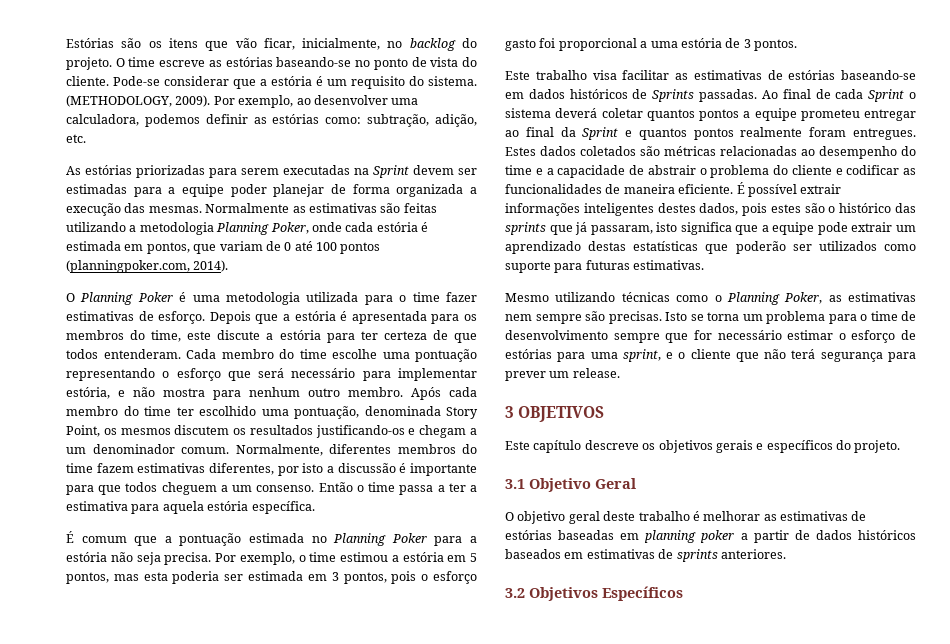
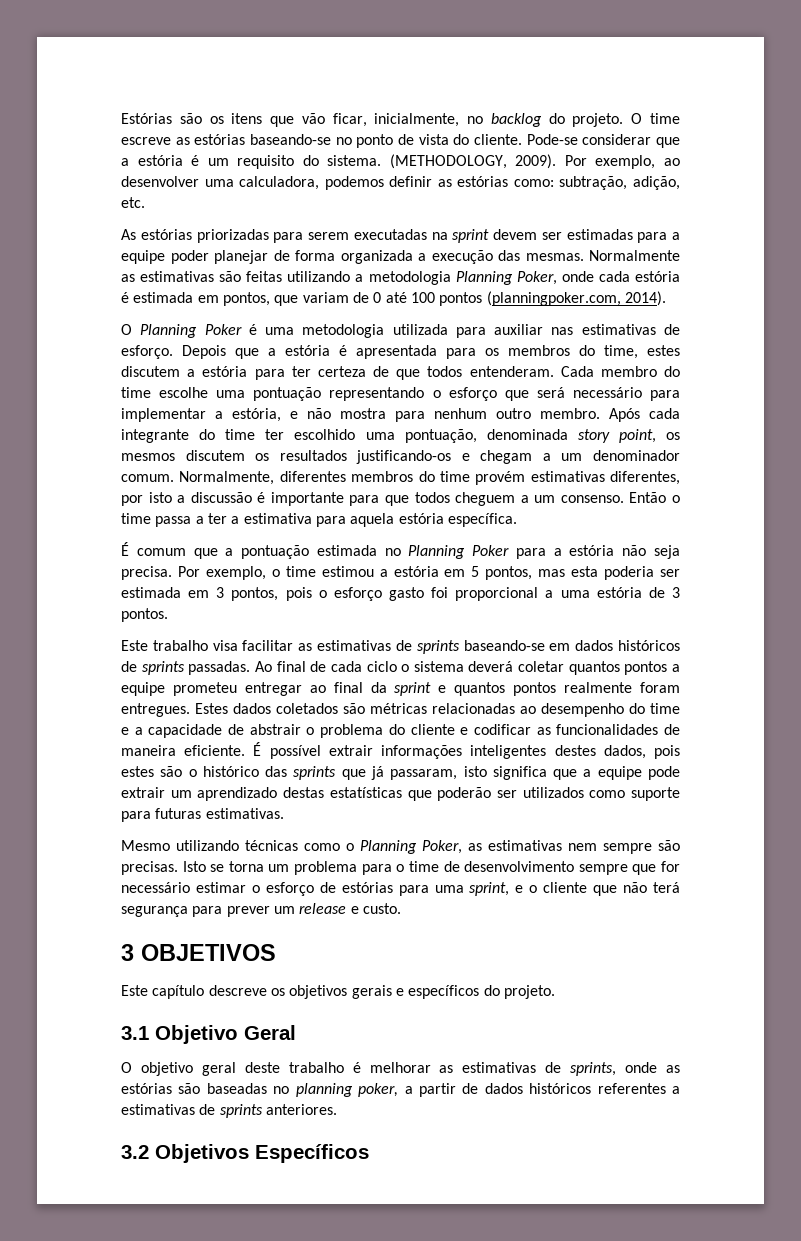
[373,165,409,178] Sprint -> [452,229,490,243] sprint
[399,292,477,302] o time fazer -> [494,324,574,335] auxiliar nas
[187,330,261,340] este discute -> [647,345,680,356] [121,366,180,377] estes discutem
(477, 374) none -> [215,411,223,419] a
[66,406,118,416] membro -> [121,429,189,443] integrante
[446,407,478,419] [66,425,100,437] Story Point, -> [577,429,656,443] story point,
[96,463,134,473] fazem -> [475,471,526,485] provém
[788,70,836,80] estórias -> [416,640,460,654] sprints
[652,89,695,102] Sprints -> [141,661,185,675] sprints
[868,89,905,102] Sprint -> [366,661,397,672] ciclo
[582,127,619,140] Sprint -> [394,682,432,696] sprint
[572,368,620,378] release. -> [299,903,401,914] release e custo.
[505,530,735,543] estórias baseadas em planning poker -> [570,1062,681,1076] [121,1083,399,1097] sprints, onde as estórias são baseadas no planning poker,
[505,549,584,559] baseados em -> [597,1083,680,1094] referentes a

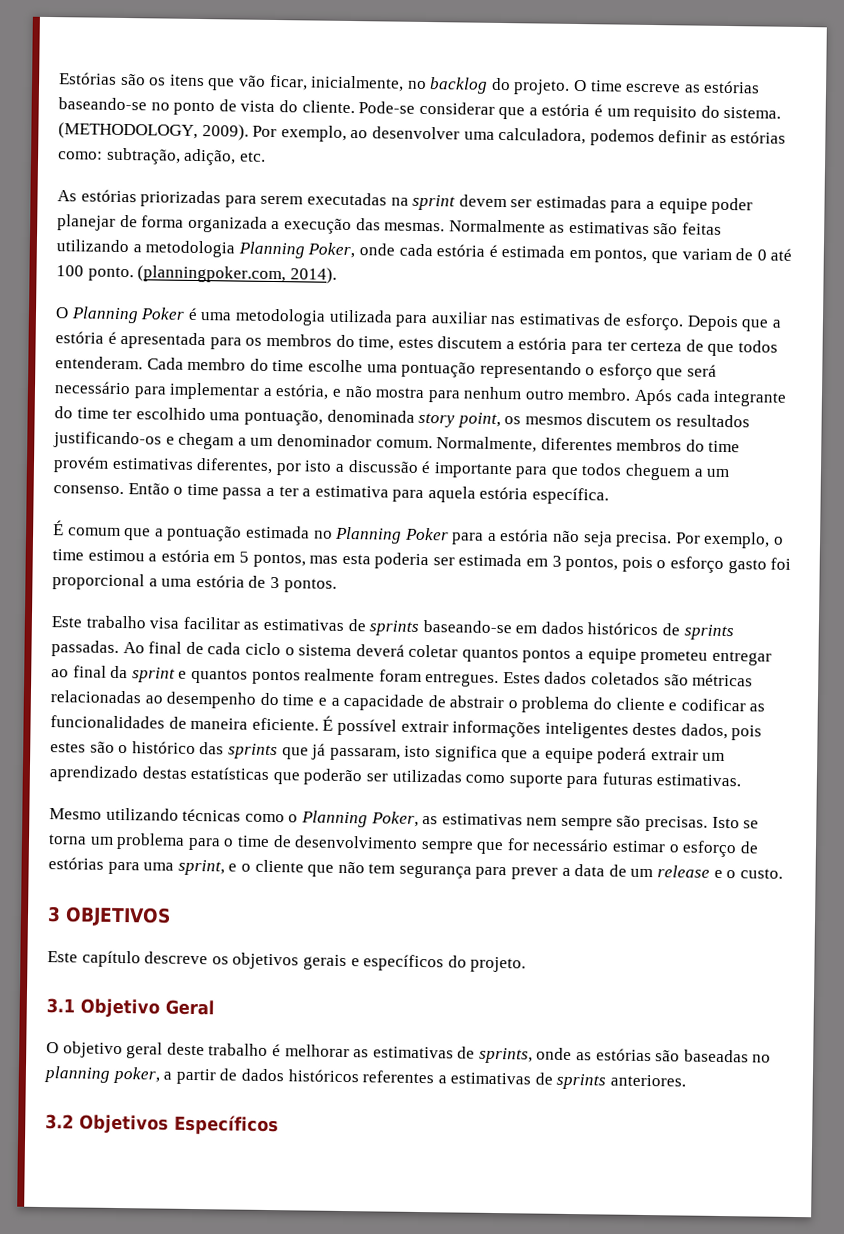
[439,292,483,306] pontos -> [87,266,134,282] ponto.
[648,766,680,780] pode -> [597,747,648,764] poderá
[522,787,584,798] utilizados -> [391,769,462,783] utilizadas
[653,882,681,893] terá -> [368,863,396,874] tem
(270, 911) none -> [561,864,627,877] a data de
(359, 910) none -> [726,870,737,879] o

